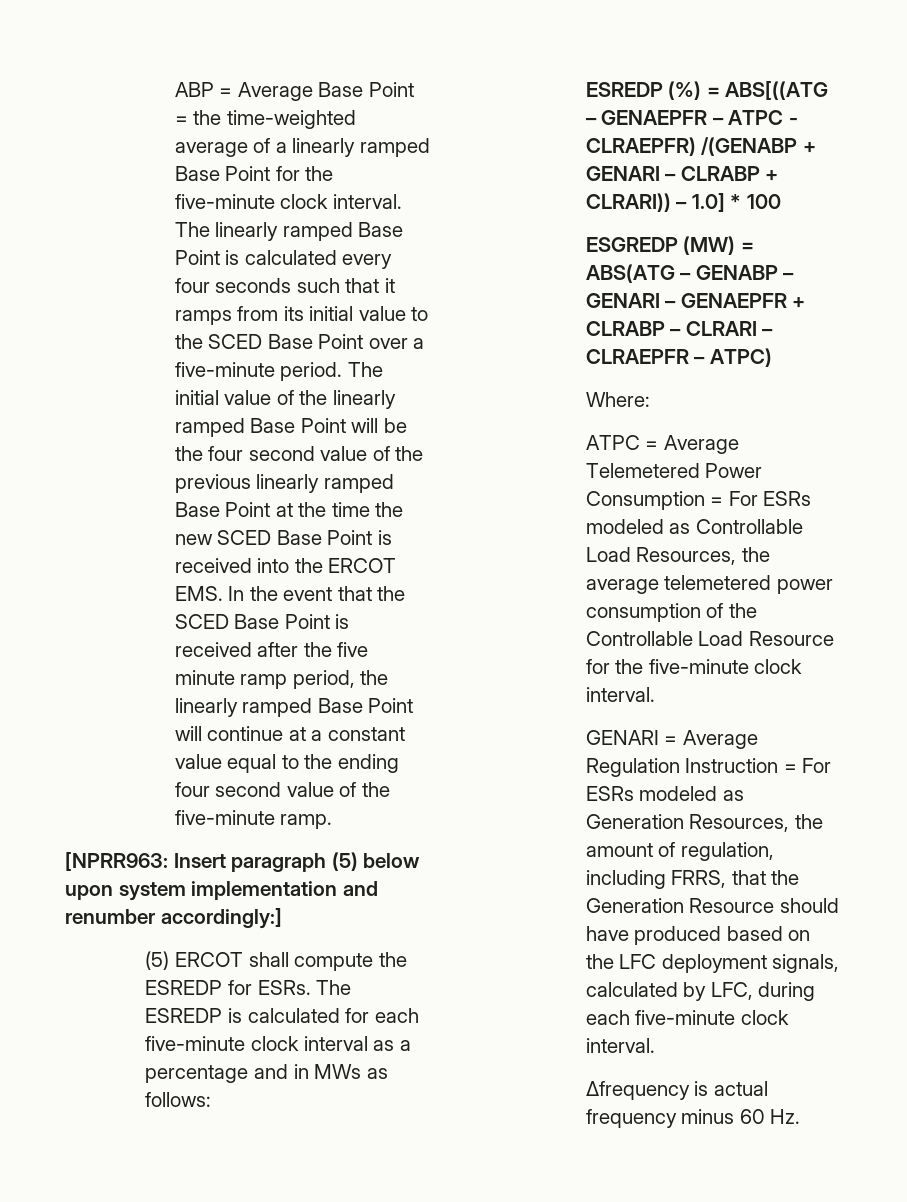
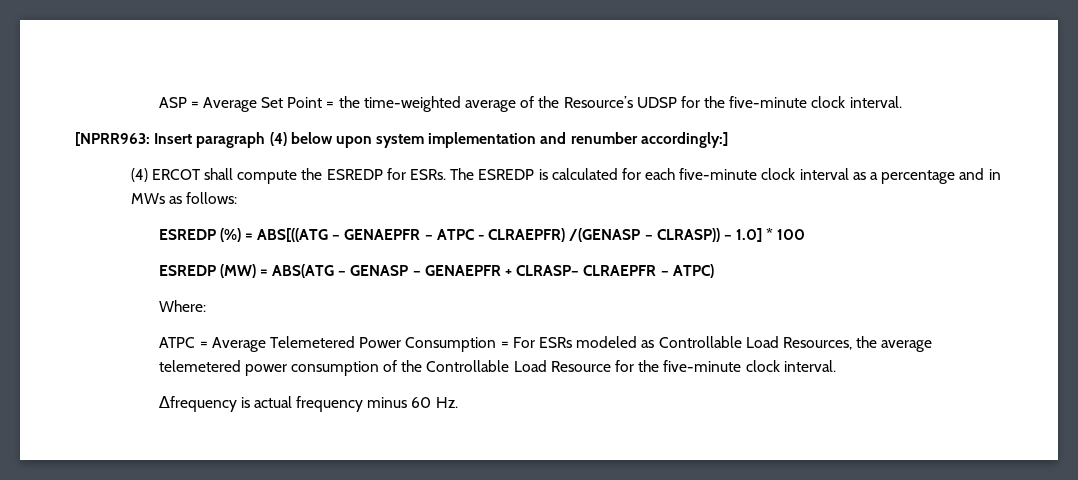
[174,82,364,101] ABP = Average Base -> [158,97,284,112] ASP = Average Set
[275,138,430,157] [174,166,334,181] [174,194,402,209] [174,222,404,241] [174,250,393,269] [174,278,395,293] [174,306,429,325] [174,334,425,349] [174,362,383,381] [174,390,396,409] [174,418,407,437] [174,446,424,461] [174,474,394,493] [174,502,404,517] [174,530,392,545] [174,558,397,573] [174,586,406,601] [174,614,350,629] [174,642,369,657] [174,670,389,689] [174,698,414,717] [174,726,405,741] [174,754,399,773] [174,782,390,797] [174,810,333,829] a linearly ramped Base Point for the five-minute clock interval. The linearly ramped Base Point is calculated every four seconds such that it ramps from its initial value to the SCED Base Point over a five-minute period. The initial value of the linearly ramped Base Point will be the four second value of the previous linearly ramped Base Point at the time the new SCED Base Point is received into the ERCOT EMS. In the event that the SCED Base Point is received after the five minute ramp period, the linearly ramped Base Point will continue at a constant value equal to the ending four second value of the five-minute ramp. -> [538,96,902,108] the Resource’s UDSP for the five-minute clock interval.
[331,852,358,871] (5) -> [269,132,287,146] (4)
[145,951,170,970] (5) -> [130,168,148,182] (4)
[701,137,816,156] [585,166,779,181] [585,193,671,212] /(GENABP + GENARI – CLRABP + CLRARI)) -> [569,228,720,242] /(GENASP – CLRASP))
[585,237,678,252] ESGREDP -> [158,265,216,276] ESREDP
[695,265,795,280] [585,293,806,308] [585,321,774,336] GENABP – GENARI – GENAEPFR + CLRABP – CLRARI – -> [350,265,580,276] GENASP – GENAEPFR + CLRASP–
[585,730,758,749] [585,758,832,777] [585,786,744,801] [585,814,823,832] [585,842,774,861] [585,870,800,889] [585,898,839,913] [585,926,811,945] [585,954,840,973] [585,982,816,1001] [585,1010,789,1025] [585,1038,655,1053] // GENARI = Average Regulation Instruction = For ESRs modeled as Generation Resources, the amount of regulation, including FRRS, that the Generation Resource should have produced based on the LFC deployment signals, calculated by LFC, during each five-minute clock interval. -> (836, 366) none

